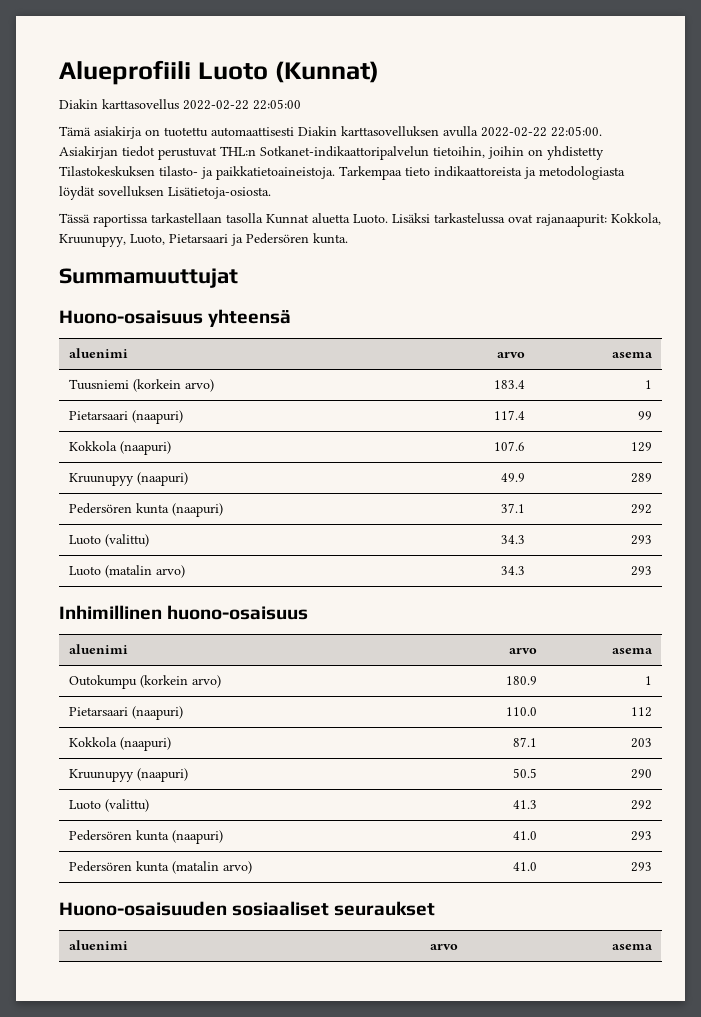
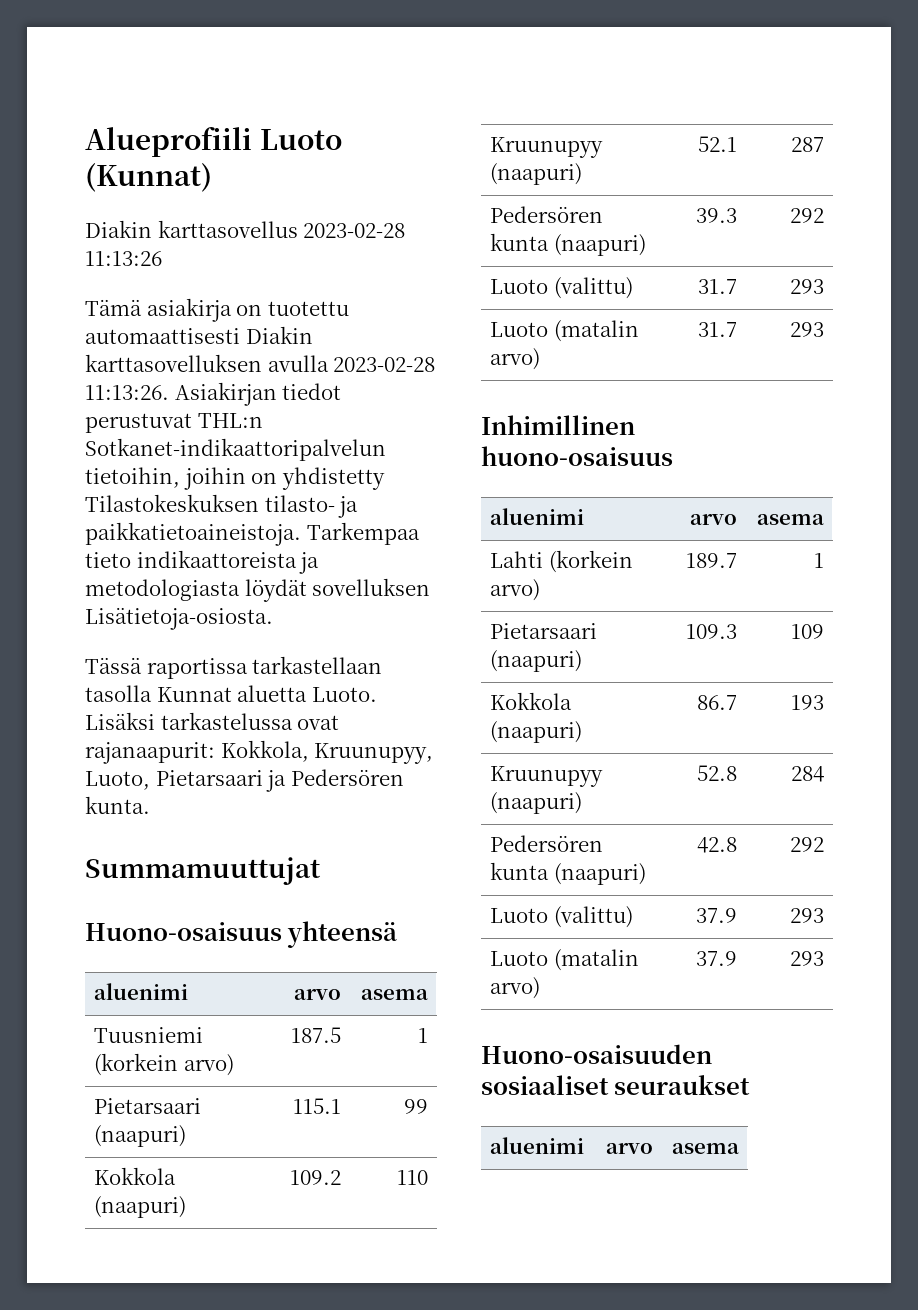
[183,99,301,110] 2022-02-22 22:05:00 -> [303,223,406,238] [85,251,162,266] 2023-02-28 11:13:26
[481,126,602,137] 2022-02-22 22:05:00. -> [333,357,436,372] [85,385,169,400] 2023-02-28 11:13:26.
[494,380,526,389] [645,380,653,389] [68,410,183,424] [494,410,526,420] 183.4 | 1 // Pietarsaari (naapuri) | 117.4 -> [290,1027,341,1043] [417,1028,428,1043] [94,1098,202,1114] [94,1125,187,1147] [292,1098,341,1114] 187.5 | 1 // Pietarsaari (naapuri) | 115.1
[494,441,526,451] [631,442,653,452] [68,472,188,486] [501,473,526,482] [631,473,653,483] [68,503,223,517] [501,503,526,513] [631,504,653,514] [68,534,149,547] [501,535,526,544] [631,535,653,545] [68,565,185,578] [501,566,526,575] 107.6 | 129 // Kruunupyy (naapuri) | 49.9 | 289 // Pedersören kunta (naapuri) | 37.1 | 292 // Luoto (valittu) | 34.3 | 293 // Luoto (matalin arvo) | 34.3 -> [289,1170,341,1185] [396,1170,428,1185] [490,137,604,158] [490,163,583,185] [697,136,737,152] [790,137,824,152] [490,206,604,223] [490,233,646,256] [695,208,737,223] [789,208,824,223] [490,277,633,299] [697,279,737,294] [789,279,824,294] [490,320,639,342] [490,348,541,370] [697,322,737,337] 109.2 | 110 // Kruunupyy (naapuri) | 52.1 | 287 // Pedersören kunta (naapuri) | 39.3 | 292 // Luoto (valittu) | 31.7 | 293 // Luoto (matalin arvo) | 31.7
[68,675,221,689] [506,676,538,685] [645,676,653,685] [68,706,183,720] [506,707,538,716] [631,707,653,717] [68,737,171,751] [513,737,538,747] [631,738,653,748] [68,768,188,782] [513,768,538,778] [631,769,653,779] [68,799,149,812] [513,800,538,809] [631,800,653,810] [68,830,223,844] [513,831,538,840] [631,831,653,841] [68,861,252,874] [513,862,538,871] Outokumpu (korkein arvo) | 180.9 | 1 // Pietarsaari (naapuri) | 110.0 | 112 // Kokkola (naapuri) | 87.1 | 203 // Kruunupyy (naapuri) | 50.5 | 290 // Luoto (valittu) | 41.3 | 292 // Pedersören kunta (naapuri) | 41.0 | 293 // Pedersören kunta (matalin arvo) | 41.0 -> [490,550,633,573] [490,579,541,601] [685,553,737,568] [813,553,824,568] [490,623,598,639] [490,650,583,672] [685,624,737,639] [790,624,824,639] [490,692,573,710] [490,721,583,743] [696,695,737,710] [790,695,824,710] [490,766,604,787] [490,792,583,814] [696,765,737,781] [790,766,824,782] [490,835,604,852] [490,862,646,885] [696,837,737,853] [789,837,824,852] [490,906,633,928] [695,908,737,923] [789,908,824,923] [490,949,639,971] [490,977,541,999] [695,951,737,966] Lahti (korkein arvo) | 189.7 | 1 // Pietarsaari (naapuri) | 109.3 | 109 // Kokkola (naapuri) | 86.7 | 193 // Kruunupyy (naapuri) | 52.8 | 284 // Pedersören kunta (naapuri) | 42.8 | 292 // Luoto (valittu) | 37.9 | 293 // Luoto (matalin arvo) | 37.9

